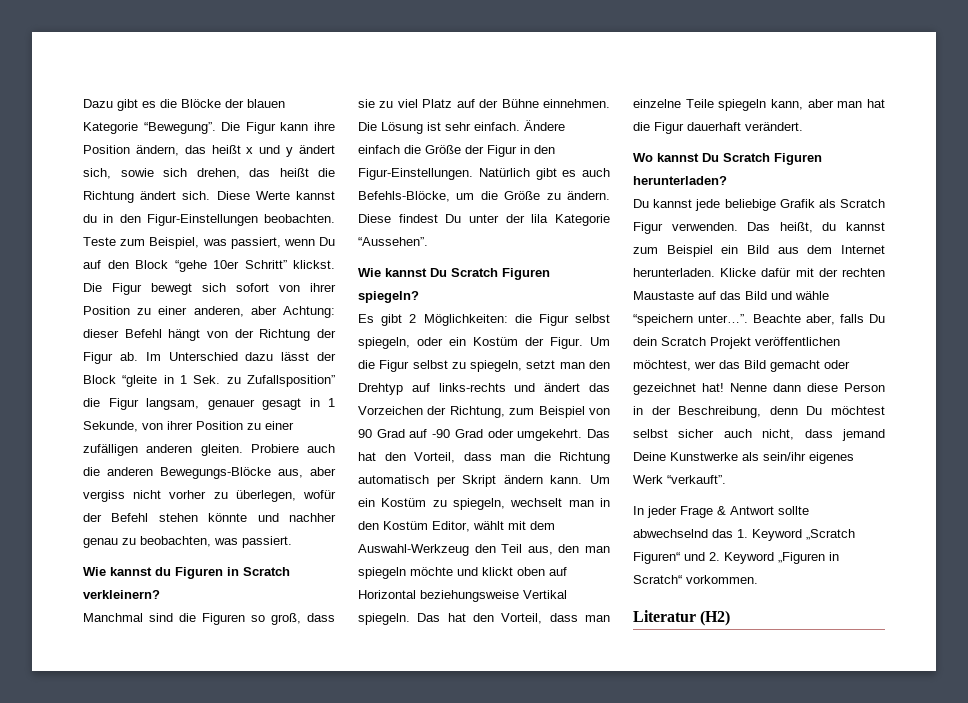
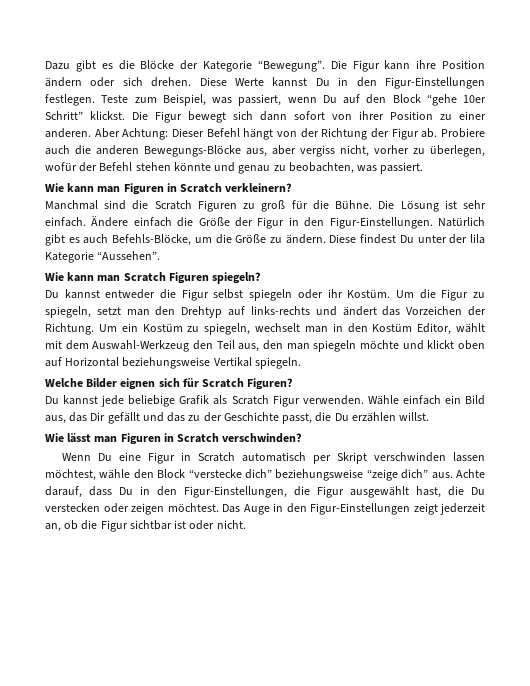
[247,99,285,108] blauen -> (199, 65) none
[135,145,335,157] [83,168,335,179] [83,191,211,203] ändern, das heißt x und y ändert sich, sowie sich drehen, das heißt die Richtung ändert sich. -> [45,77,192,87] ändern oder sich drehen.
[83,214,335,226] du in den Figur-Einstellungen beobachten. -> [315,77,485,89] [45,94,95,106] Du in den Figur-Einstellungen festlegen.
(226, 287) none -> [260,111,287,121] dann
[193,306,335,318] [83,329,119,338] anderen, aber Achtung: dieser -> [45,128,204,140] anderen. Aber Achtung: Dieser
[145,352,336,361] [83,375,335,387] [83,398,335,410] [83,421,294,432] [83,444,243,456] Im Unterschied dazu lässt der Block “gleite in 1 Sek. zu Zufallsposition” die Figur langsam, genauer gesagt in 1 Sekunde, von ihrer Position zu einer zufälligen anderen gleiten. -> (438, 133) none
[133,490,162,499] nicht -> [340,145,369,157] nicht,
[289,513,336,522] nachher -> (236, 167) none
[110,567,171,576] kannst du -> [67,183,121,193] kann man
[202,613,335,625] [358,99,610,108] Figuren so groß, dass sie zu viel Platz auf der Bühne einnehmen. -> [154,200,373,212] Scratch Figuren zu groß für die Bühne.
[385,268,447,277] kannst Du -> [67,272,121,282] kann man
[358,314,610,326] [358,337,583,349] Es gibt 2 Möglichkeiten: die Figur selbst spiegeln, oder ein Kostüm der Figur. -> [45,289,391,301] Du kannst entweder die Figur selbst spiegeln oder ihr Kostüm.
[412,360,448,369] selbst -> (469, 295) none
[449,406,610,418] [358,429,610,441] [358,452,610,464] [358,475,583,487] Richtung, zum Beispiel von 90 Grad auf -90 Grad oder umgekehrt. Das hat den Vorteil, dass man die Richtung automatisch per Skript ändern kann. -> [45,323,94,335] Richtung.
[417,613,610,624] [633,99,885,111] [633,122,803,134] [633,153,822,165] [633,176,727,185] Das hat den Vorteil, dass man einzelne Teile spiegeln kann, aber man hat die Figur dauerhaft verändert. // Wo kannst Du Scratch Figuren herunterladen? -> [45,378,294,390] // Welche Bilder eignen sich für Scratch Figuren?
[747,222,885,233] [633,245,885,257] [633,268,885,277] [633,291,829,300] [633,314,885,326] [633,337,840,349] [633,360,850,372] [633,383,885,395] [633,406,885,418] [633,429,885,441] [633,452,854,464] [633,475,726,484] [633,506,809,518] [633,529,855,541] [633,552,839,564] [633,575,758,584] [633,610,731,626] Das heißt, du kannst zum Beispiel ein Bild aus dem Internet herunterladen. Klicke dafür mit der rechten Maustaste auf das Bild und wähle “speichern unter…”. Beachte aber, falls Du dein Scratch Projekt veröffentlichen möchtest, wer das Bild gemacht oder gezeichnet hat! Nenne dann diese Person in der Beschreibung, denn Du möchtest selbst sicher auch nicht, dass jemand Deine Kunstwerke als sein/ihr eigenes Werk “verkauft”. // In jeder Frage & Antwort sollte abwechselnd das 1. Keyword „Scratch Figuren“ und 2. Keyword „Figuren in Scratch“ vorkommen. // Literatur (H2) -> [367,395,485,405] [45,412,430,424] [45,433,303,445] [61,452,486,464] [45,469,485,481] [45,486,485,498] [45,503,485,515] [45,520,246,532] Wähle einfach ein Bild aus, das Dir gefällt und das zu der Geschichte passt, die Du erzählen willst. // Wie lässt man Figuren in Scratch verschwinden? // Wenn Du eine Figur in Scratch automatisch per Skript verschwinden lassen möchtest, wähle den Block “verstecke dich” beziehungsweise “zeige dich” aus. Achte darauf, dass Du in den Figur-Einstellungen, die Figur ausgewählt hast, die Du verstecken oder zeigen möchtest. Das Auge in den Figur-Einstellungen zeigt jederzeit an, ob die Figur sichtbar ist oder nicht.

